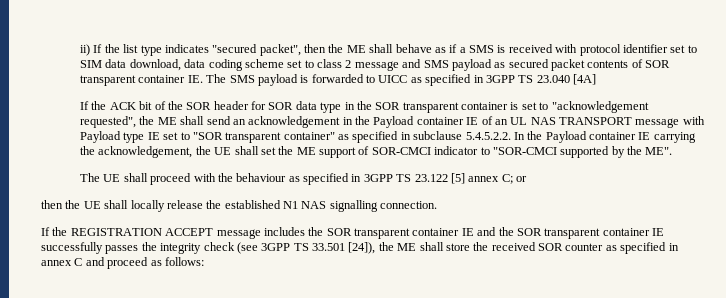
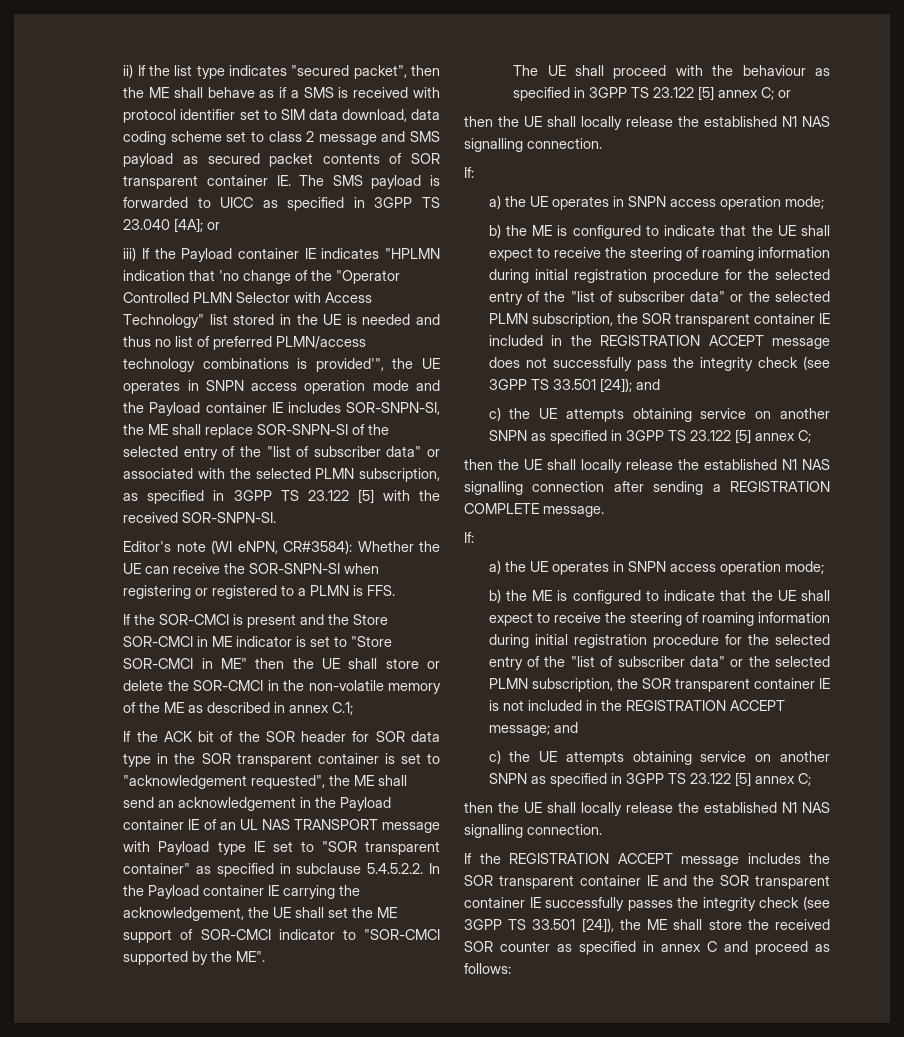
[573,74,597,85] [4A] -> [174,218,221,233] [123,247,440,262] [123,270,401,284] [123,292,373,303] [123,314,441,328] [123,336,367,350] [123,358,440,372] [123,380,440,394] [123,402,440,416] [123,424,390,438] [123,446,440,460] [123,468,440,482] [123,489,441,504] [123,512,277,523] [123,540,440,554] [123,563,380,574] [123,585,396,599] [123,614,389,628] [123,636,393,647] [123,658,441,669] [123,680,441,694] [123,702,354,715] [4A]; or // iii) If the Payload container IE indicates "HPLMN indication that 'no change of the "Operator Controlled PLMN Selector with Access Technology" list stored in the UE is needed and thus no list of preferred PLMN/access technology combinations is provided'", the UE operates in SNPN access operation mode and the Payload container IE includes SOR-SNPN-SI, the ME shall replace SOR-SNPN-SI of the selected entry of the "list of subscriber data" or associated with the selected PLMN subscription, as specified in 3GPP TS 23.122 [5] with the received SOR-SNPN-SI. // Editor's note (WI eNPN, CR#3584): Whether the UE can receive the SOR-SNPN-SI when registering or registered to a PLMN is FFS. // If the SOR-CMCI is present and the Store SOR-CMCI in ME indicator is set to "Store SOR-CMCI in ME" then the UE shall store or delete the SOR-CMCI in the non-volatile memory of the ME as described in annex C.1;
(438, 205) none -> [464,167,474,178] [488,195,824,210] [488,224,830,239] [488,247,830,261] [488,269,830,283] [488,291,830,305] [488,313,830,327] [488,335,830,349] [488,356,830,371] [488,378,660,393] [488,407,830,422] [488,429,811,444] [464,459,830,473] [464,481,830,495] [464,503,604,517] [464,532,474,543] [488,560,824,575] [488,589,830,604] [488,612,830,626] [488,634,830,648] [488,656,830,670] [488,678,830,692] [488,700,785,711] [488,722,578,736] [488,750,830,765] [488,772,811,787] [464,802,830,816] [464,824,602,838] // If: // a) the UE operates in SNPN access operation mode; // b) the ME is configured to indicate that the UE shall expect to receive the steering of roaming information during initial registration procedure for the selected entry of the "list of subscriber data" or the selected PLMN subscription, the SOR transparent container IE included in the REGISTRATION ACCEPT message does not successfully pass the integrity check (see 3GPP TS 33.501 [24]); and // c) the UE attempts obtaining service on another SNPN as specified in 3GPP TS 23.122 [5] annex C; // then the UE shall locally release the established N1 NAS signalling connection after sending a REGISTRATION COMPLETE message. // If: // a) the UE operates in SNPN access operation mode; // b) the ME is configured to indicate that the UE shall expect to receive the steering of roaming information during initial registration procedure for the selected entry of the "list of subscriber data" or the selected PLMN subscription, the SOR transparent container IE is not included in the REGISTRATION ACCEPT message; and // c) the UE attempts obtaining service on another SNPN as specified in 3GPP TS 23.122 [5] annex C; // then the UE shall locally release the established N1 NAS signalling connection.

